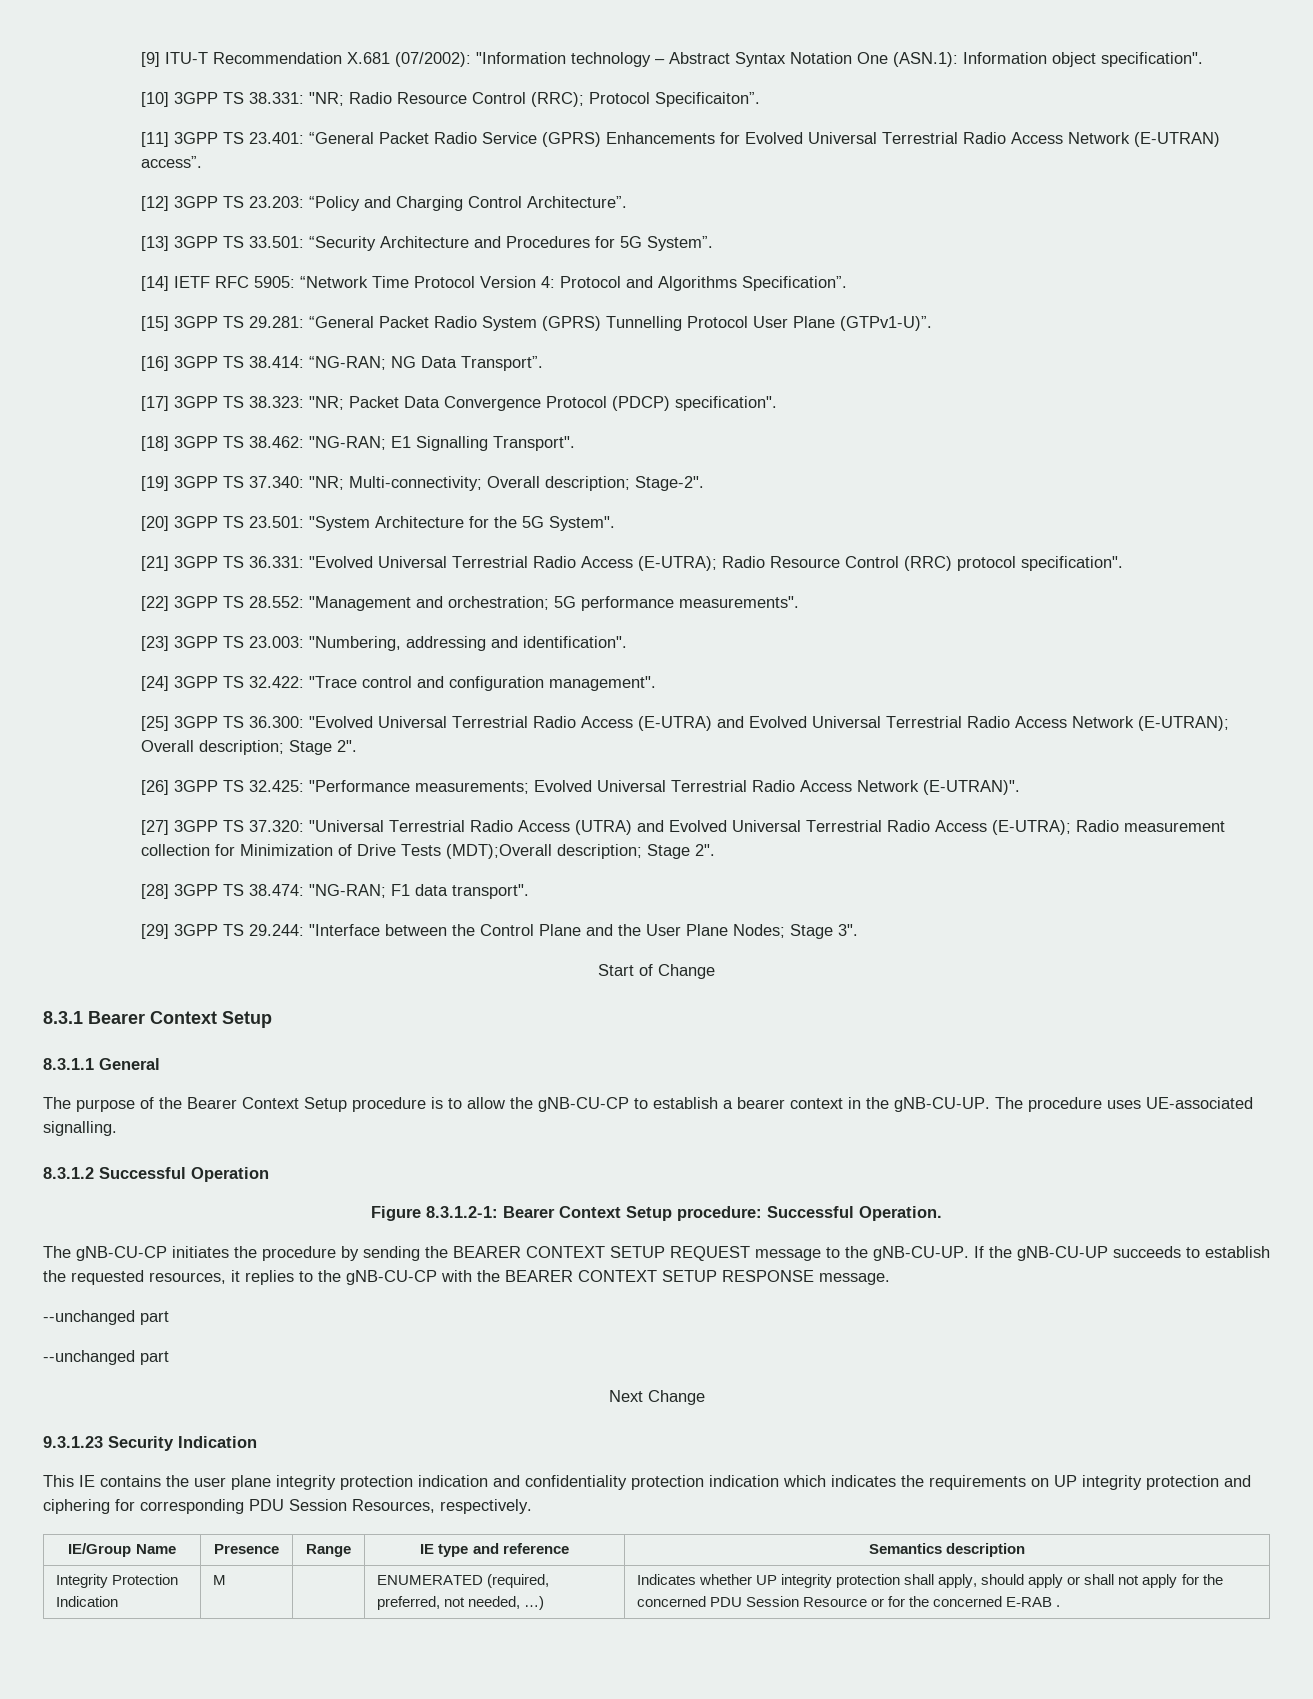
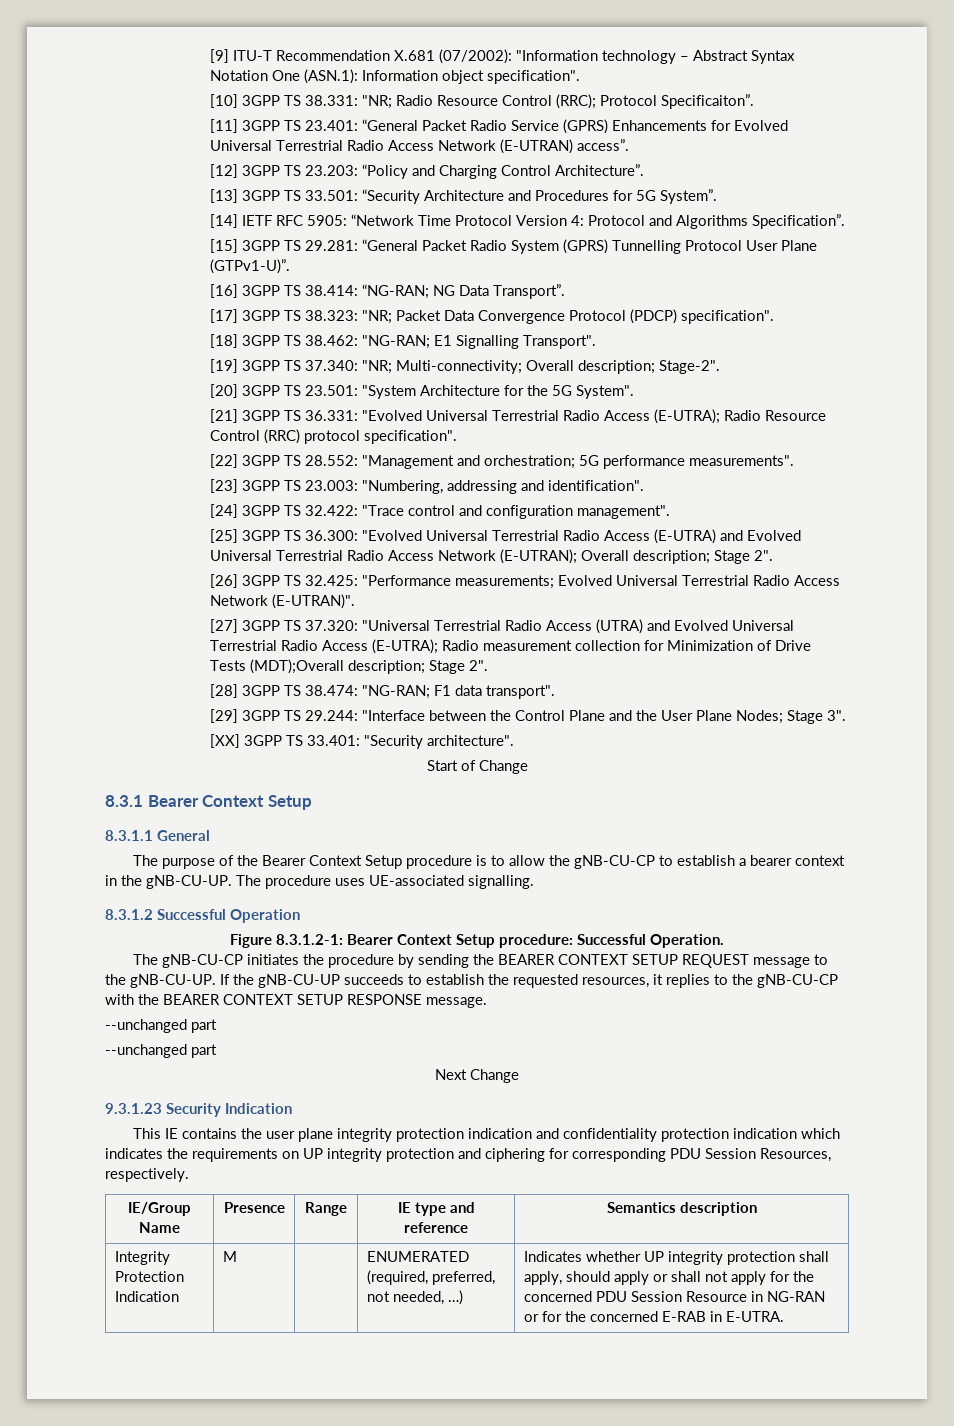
(859, 930) none -> [210,734,515,749] // [XX] 3GPP TS 33.401: "Security architecture".
(868, 1602) none -> [750,1291,825,1302] in NG-RAN
[1056,1605,1061,1607] . -> [709,1311,784,1322] in E-UTRA.

